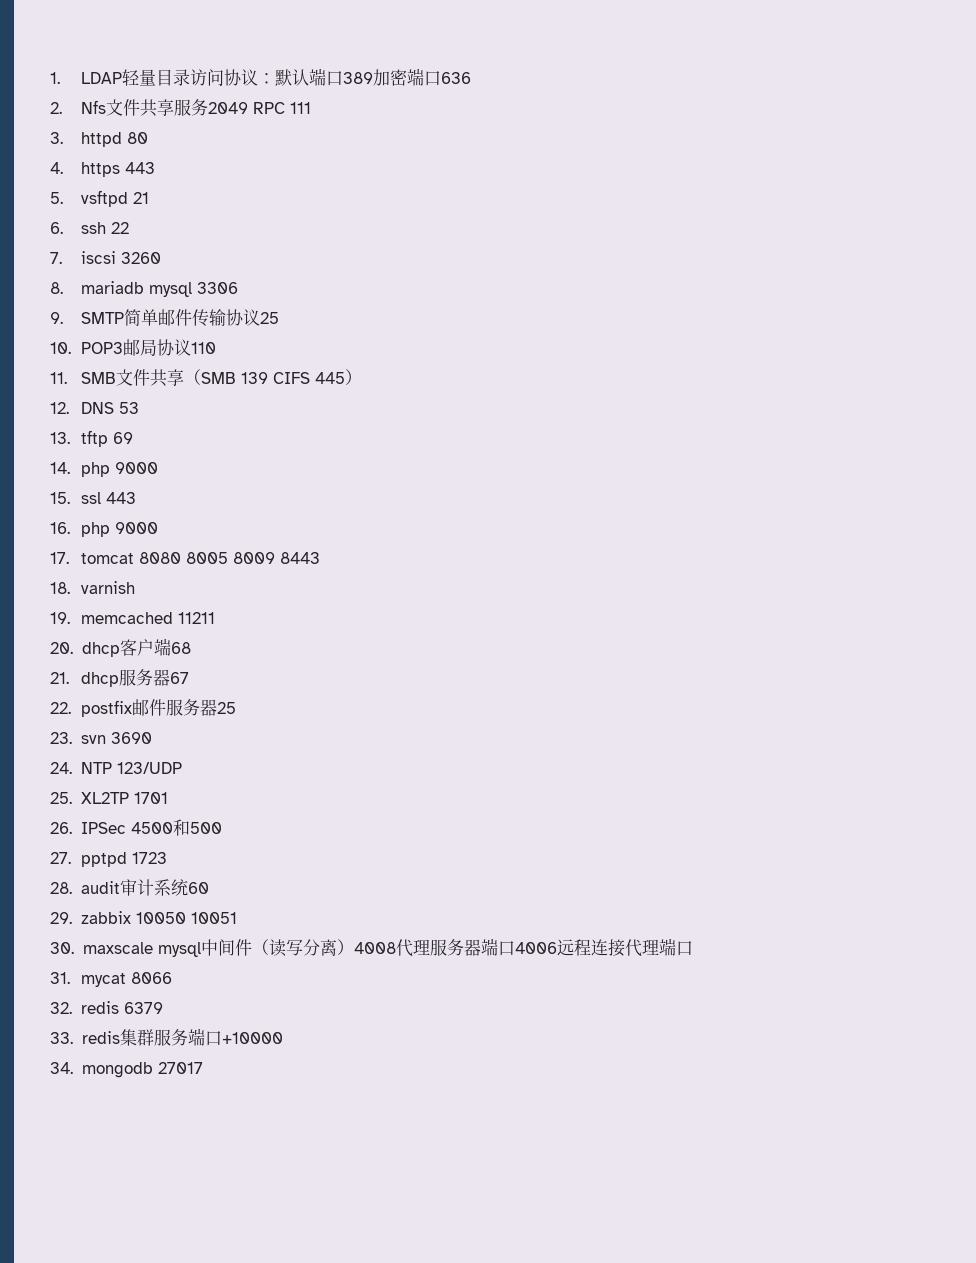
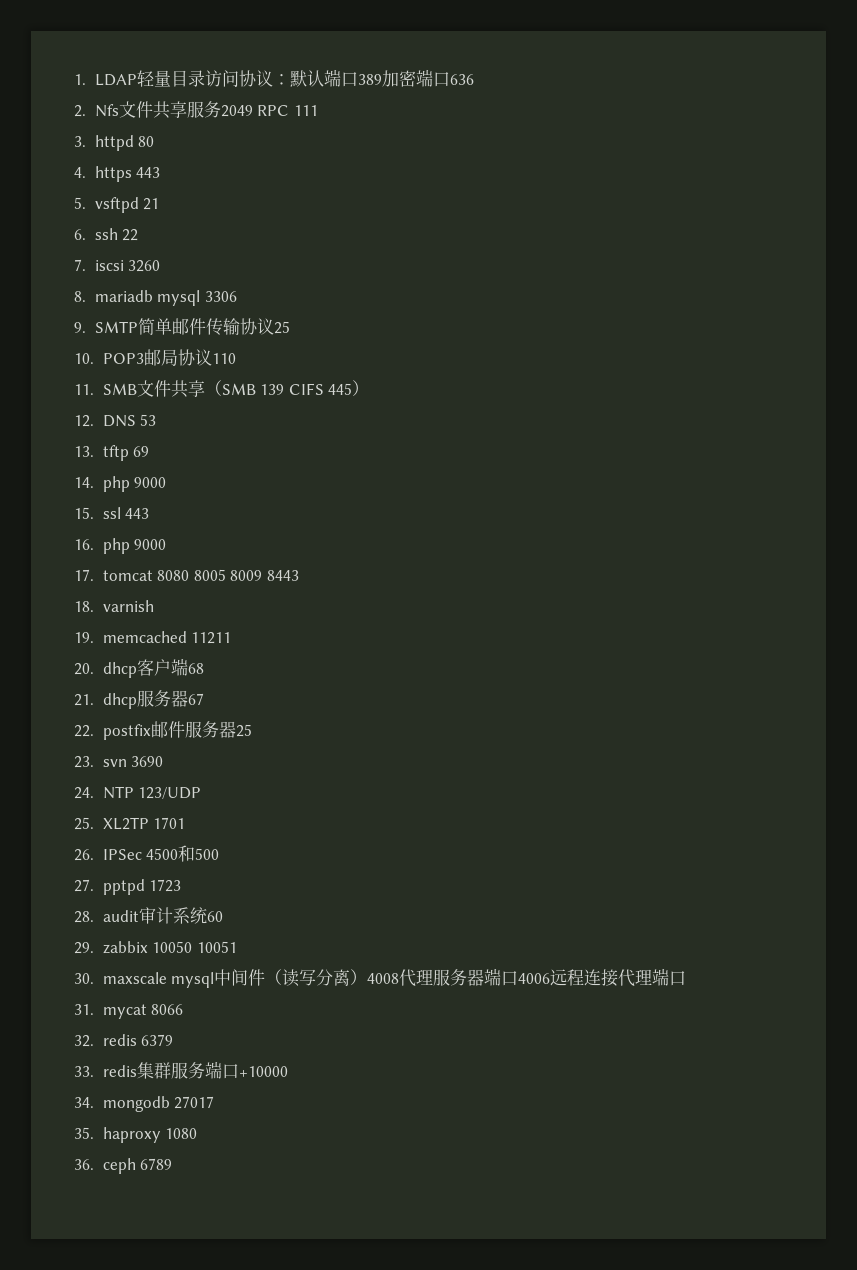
(203, 1068) none -> [74,1127,198,1143] [74,1158,173,1174] // 35. haproxy 1080 // 36. ceph 6789

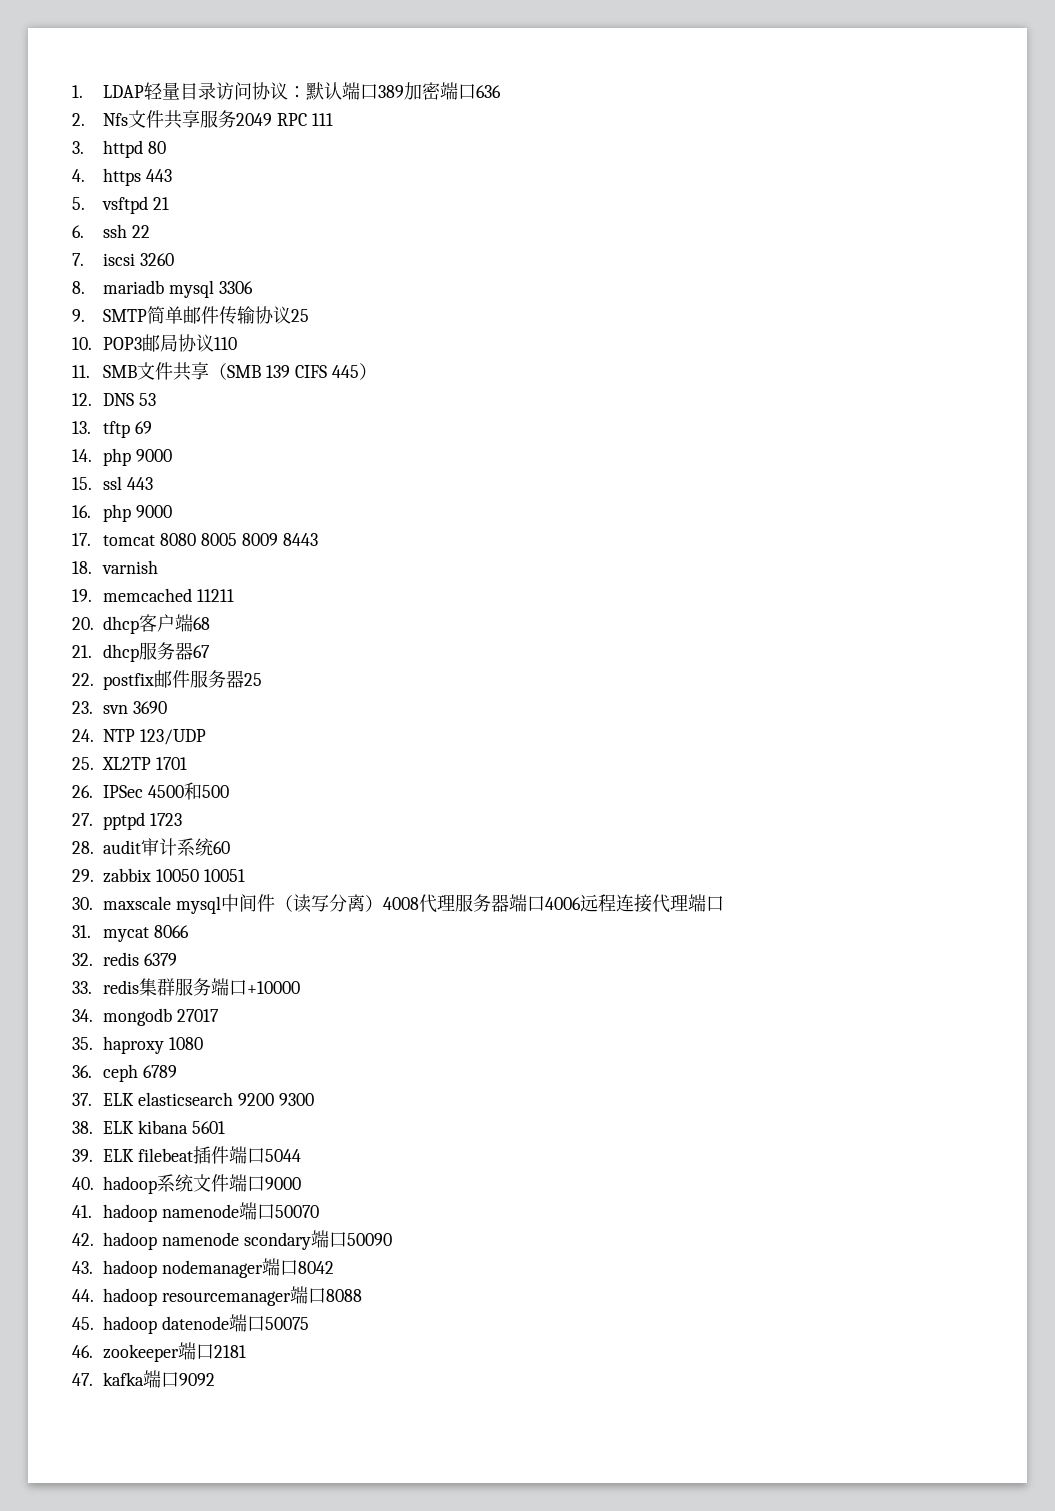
(173, 1164) none -> [72,1092,314,1106] [72,1120,226,1134] [72,1146,302,1164] [72,1174,302,1194] [72,1202,320,1222] [72,1230,393,1250] [72,1258,335,1278] [72,1286,363,1306] [72,1314,310,1334] [72,1342,247,1362] [72,1370,216,1388] // 37. ELK elasticsearch 9200 9300 // 38. ELK kibana 5601 // 39. ELK filebeat插件端口5044 // 40. hadoop系统文件端口9000 // 41. hadoop namenode端口50070 // 42. hadoop namenode scondary端口50090 // 43. hadoop nodemanager端口8042 // 44. hadoop resourcemanager端口8088 // 45. hadoop datenode端口50075 // 46. zookeeper端口2181 // 47. kafka端口9092

